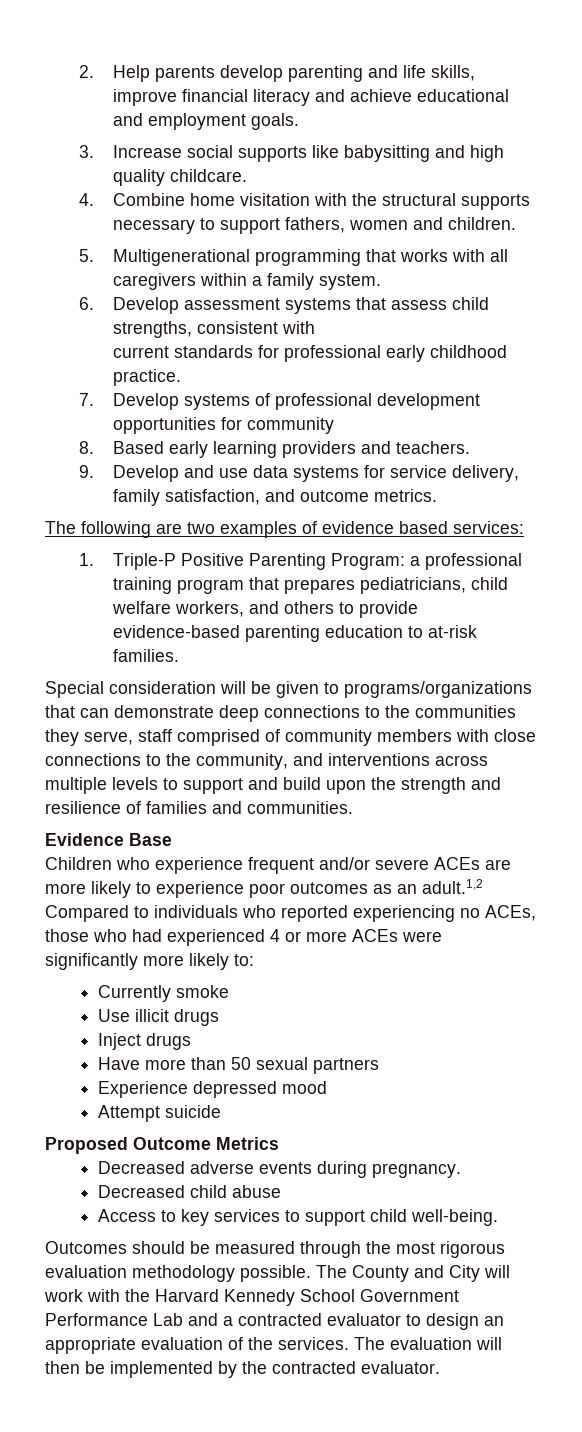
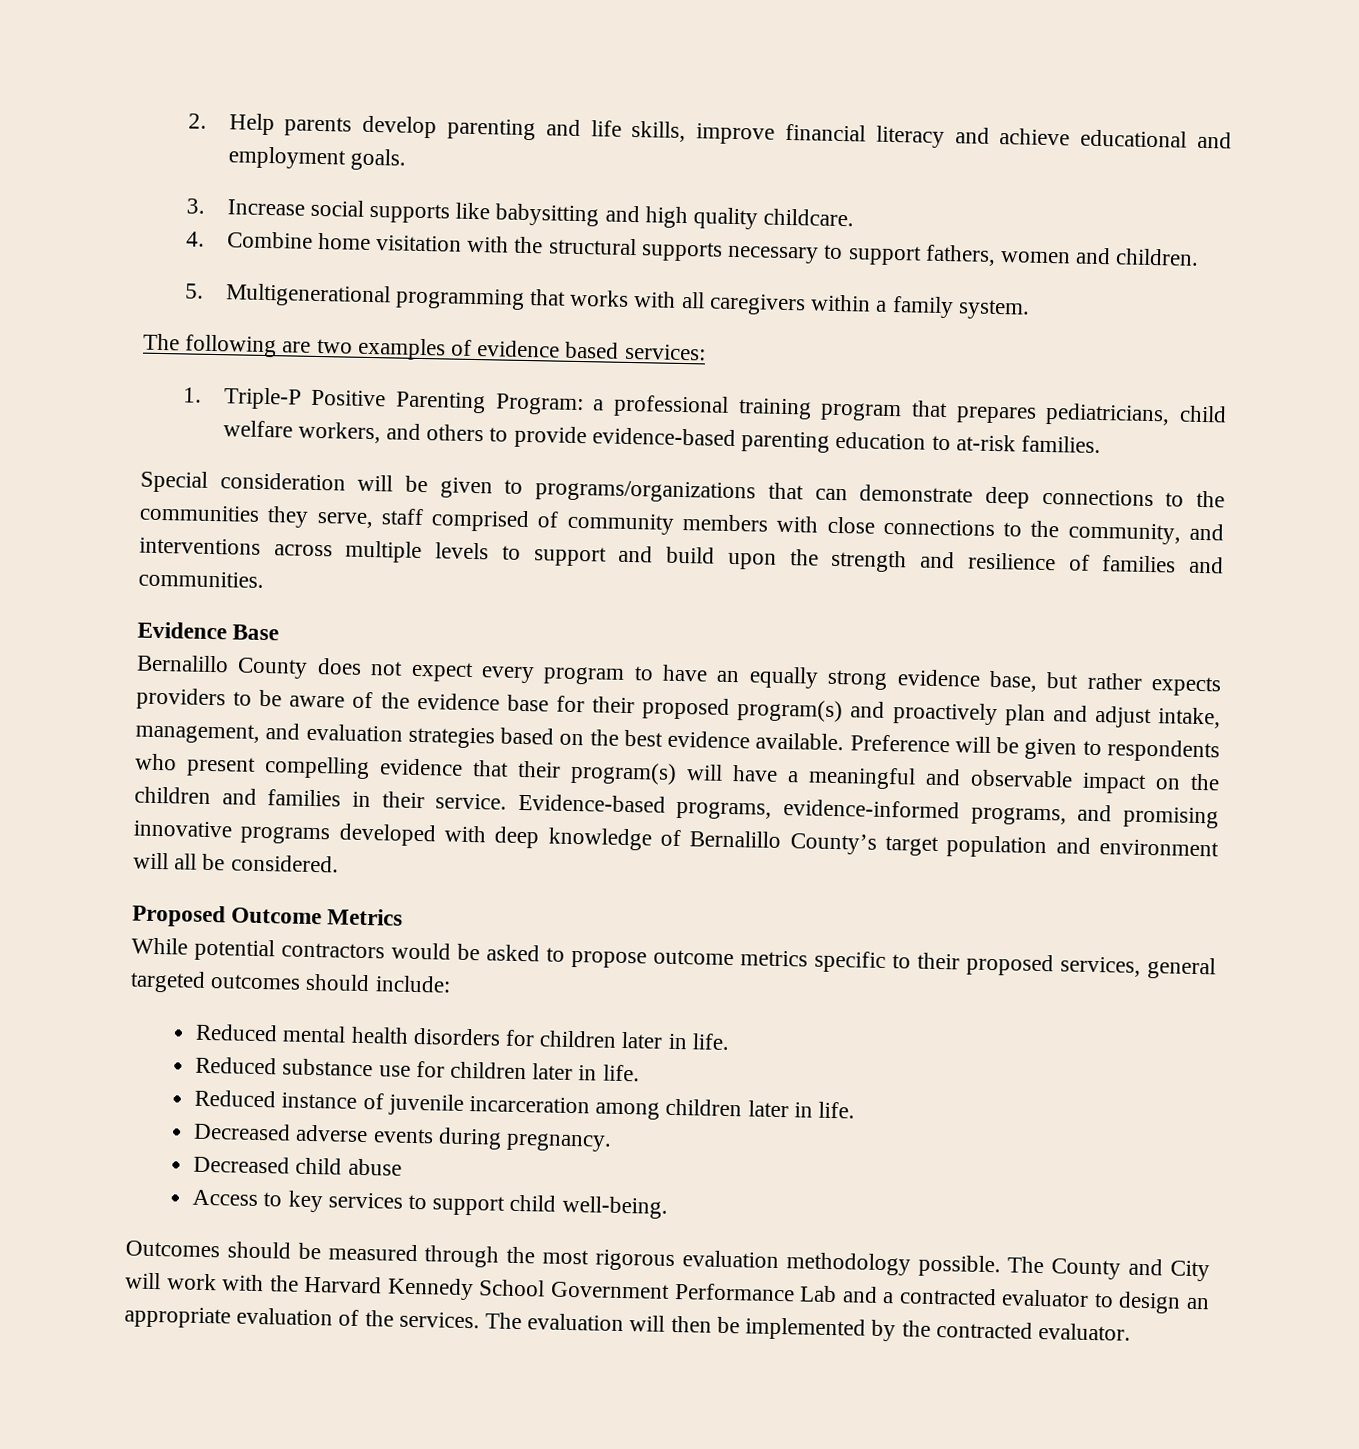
[78,297,489,314] [112,321,315,338] [112,345,507,362] [112,369,181,386] [78,393,480,410] [112,417,334,434] [78,441,470,458] [78,465,519,482] [112,489,437,506] // 6. Develop assessment systems that assess child strengths, consistent with // current standards for professional early childhood practice. // 7. Develop systems of professional development opportunities for community // 8. Based early learning providers and teachers. // 9. Develop and use data systems for service delivery, family satisfaction, and outcome metrics. -> (1030, 309) none
[45,857,511,874] [45,879,483,898] [45,905,536,922] [45,929,442,946] [45,953,254,970] [98,985,230,1002] [98,1009,220,1026] [98,1033,192,1050] [98,1057,380,1074] [98,1081,328,1098] [98,1105,222,1122] [45,1137,279,1154] Children who experience frequent and/or severe ACEs are more likely to experience poor outcomes as an adult.1,2 Compared to individuals who reported experiencing no ACEs, those who had experienced 4 or more ACEs were significantly more likely to: // Currently smoke // Use illicit drugs // Inject drugs // Have more than 50 sexual partners // Experience depressed mood // Attempt suicide // Proposed Outcome Metrics -> [136,654,1222,697] [136,687,1221,729] [135,722,1220,763] [135,753,1220,794] [134,786,1219,829] [133,820,1220,859] [133,852,339,873] [132,904,404,928] [131,937,1216,980] [130,970,451,993] [195,1023,730,1051] [195,1056,640,1082] [194,1089,856,1120] Bernalillo County does not expect every program to have an equally strong evidence base, but rather expects providers to be aware of the evidence base for their proposed program(s) and proactively plan and adjust intake, management, and evaluation strategies based on the best evidence available. Preference will be given to respondents who present compelling evidence that their program(s) will have a meaningful and observable impact on the children and families in their service. Evidence-based programs, evidence-informed programs, and promising innovative programs developed with deep knowledge of Bernalillo County’s target population and environment will all be considered. // Proposed Outcome Metrics // While potential contractors would be asked to propose outcome metrics specific to their proposed services, general targeted outcomes should include: // Reduced mental health disorders for children later in life. // Reduced substance use for children later in life. // Reduced instance of juvenile incarceration among children later in life.

